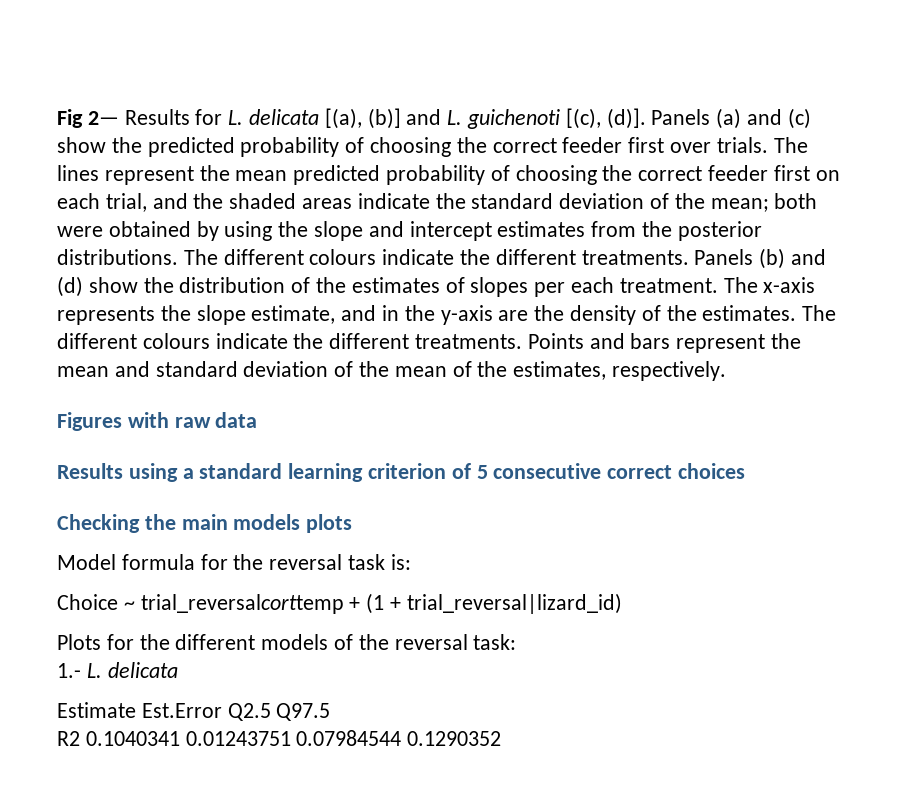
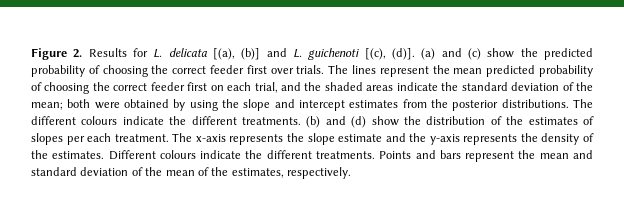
[57,109,119,128] Fig 2— -> [31,48,83,60] Figure 2.
[651,109,711,125] Panels -> (415, 54) none
[694,249,754,265] Panels -> (301, 121) none
[251,305,400,324] estimate, and in -> [338,133,406,142] estimate and
[498,310,529,321] are -> [463,134,518,145] represents
[802,305,837,321] [57,333,137,349] The different -> [108,150,156,160] Different
[57,412,258,431] [57,463,746,482] [57,514,353,533] [57,554,411,570] [57,593,622,614] [57,634,517,650] [57,662,178,678] [57,702,331,721] [57,730,502,746] // Figures with raw data // Results using a standard learning criterion of 5 consecutive correct choices // Checking the main models plots // Model formula for the reversal task is: // Choice ~ trial_reversalcorttemp + (1 + trial_reversal|lizard_id) // Plots for the different models of the reversal task: // 1.- L. delicata // Estimate Est.Error Q2.5 Q97.5 // R2 0.1040341 0.01243751 0.07984544 0.1290352 -> (351, 173) none

